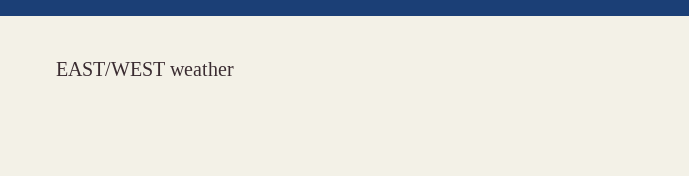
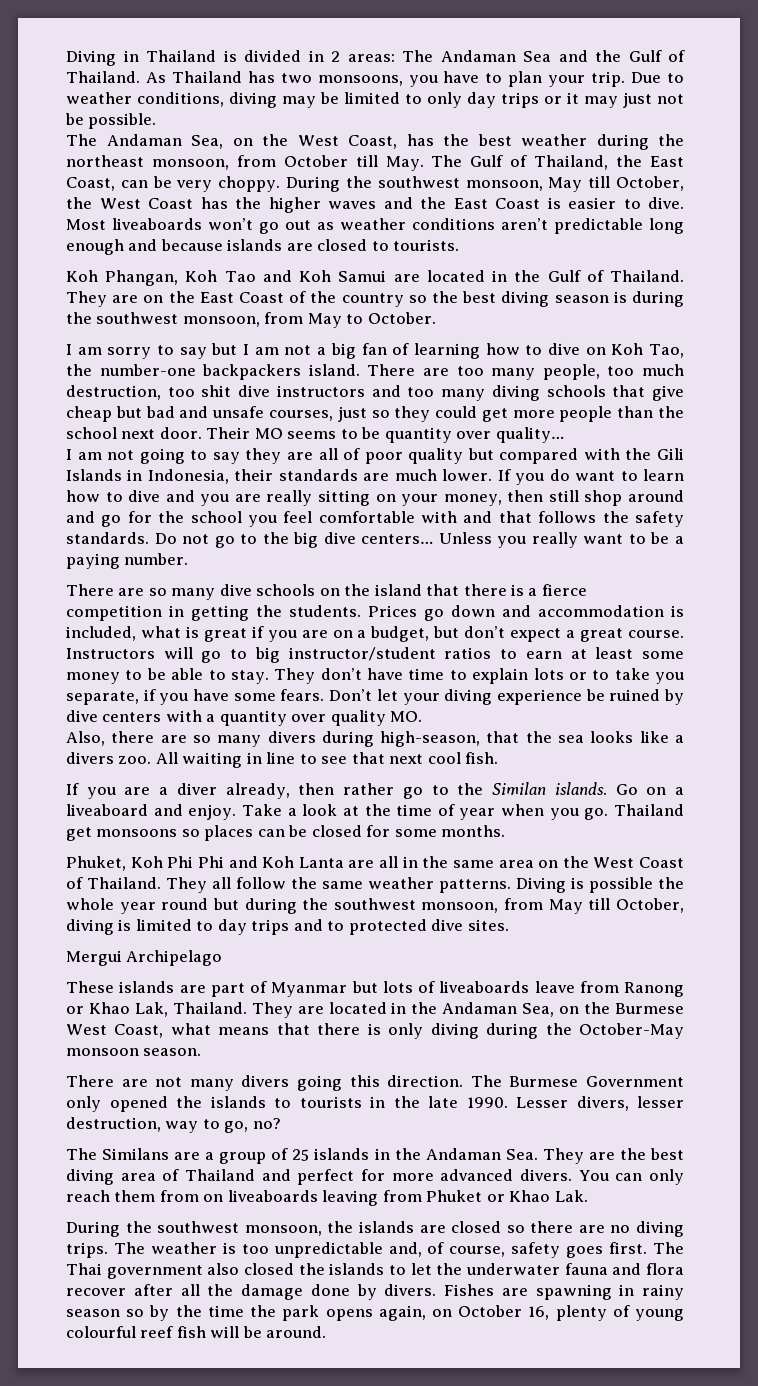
[56,62,235,76] EAST/WEST weather -> [66,50,685,66] [66,71,684,87] [66,92,684,108] [65,113,157,129] [66,134,684,150] [66,155,685,171] [66,176,684,192] [66,197,684,213] [66,218,684,234] [66,239,460,255] [66,270,684,286] [66,291,685,307] [66,312,436,328] [66,343,685,359] [66,364,685,380] [66,385,685,401] [66,406,684,422] [66,427,564,443] [66,448,684,464] [66,469,684,485] [66,490,684,506] [66,511,685,527] [66,532,684,548] [66,553,189,569] [66,584,587,600] [66,605,684,621] [66,626,685,642] [66,647,685,663] [66,668,684,684] [66,689,685,705] [66,710,423,726] [66,731,684,747] [66,752,499,768] [66,782,685,799] [66,804,684,820] [66,825,506,841] [66,856,684,871] [66,877,684,893] [66,898,684,914] [66,919,509,935] [66,950,223,966] [66,981,684,997] [66,1002,684,1018] [66,1023,684,1039] [66,1048,202,1056] [66,1075,685,1091] [66,1096,684,1112] [66,1117,281,1133] [66,1148,685,1164] [66,1169,684,1185] [66,1190,588,1206] [66,1221,684,1237] [66,1242,684,1258] [66,1263,684,1279] [66,1284,684,1300] [66,1305,684,1321] [66,1326,327,1338] Diving in Thailand is divided in 2 areas: The Andaman Sea and the Gulf of Thailand. As Thailand has two monsoons, you have to plan your trip. Due to weather conditions, diving may be limited to only day trips or it may just not be possible. // The Andaman Sea, on the West Coast, has the best weather during the northeast monsoon, from October till May. The Gulf of Thailand, the East Coast, can be very choppy. During the southwest monsoon, May till October, the West Coast has the higher waves and the East Coast is easier to dive. Most liveaboards won’t go out as weather conditions aren’t predictable long enough and because islands are closed to tourists. // Koh Phangan, Koh Tao and Koh Samui are located in the Gulf of Thailand. They are on the East Coast of the country so the best diving season is during the southwest monsoon, from May to October. // I am sorry to say but I am not a big fan of learning how to dive on Koh Tao, the number-one backpackers island. There are too many people, too much destruction, too shit dive instructors and too many diving schools that give cheap but bad and unsafe courses, just so they could get more people than the school next door. Their MO seems to be quantity over quality… // I am not going to say they are all of poor quality but compared with the Gili Islands in Indonesia, their standards are much lower. If you do want to learn how to dive and you are really sitting on your money, then still shop around and go for the school you feel comfortable with and that follows the safety standards. Do not go to the big dive centers… Unless you really want to be a paying number. // There are so many dive schools on the island that there is a fierce competition in getting the students. Prices go down and accommodation is included, what is great if you are on a budget, but don’t expect a great course. Instructors will go to big instructor/student ratios to earn at least some money to be able to stay. They don’t have time to explain lots or to take you separate, if you have some fears. Don’t let your diving experience be ruined by dive centers with a quantity over quality MO. // Also, there are so many divers during high-season, that the sea looks like a divers zoo. All waiting in line to see that next cool fish. // If you are a diver already, then rather go to the Similan islands. Go on a liveaboard and enjoy. Take a look at the time of year when you go. Thailand get monsoons so places can be closed for some months. // Phuket, Koh Phi Phi and Koh Lanta are all in the same area on the West Coast of Thailand. They all follow the same weather patterns. Diving is possible the whole year round but during the southwest monsoon, from May till October, diving is limited to day trips and to protected dive sites. // Mergui Archipelago // These islands are part of Myanmar but lots of liveaboards leave from Ranong or Khao Lak, Thailand. They are located in the Andaman Sea, on the Burmese West Coast, what means that there is only diving during the October-May monsoon season. // There are not many divers going this direction. The Burmese Government only opened the islands to tourists in the late 1990. Lesser divers, lesser destruction, way to go, no? // The Similans are a group of 25 islands in the Andaman Sea. They are the best diving area of Thailand and perfect for more advanced divers. You can only reach them from on liveaboards leaving from Phuket or Khao Lak. // During the southwest monsoon, the islands are closed so there are no diving trips. The weather is too unpredictable and, of course, safety goes first. The Thai government also closed the islands to let the underwater fauna and flora recover after all the damage done by divers. Fishes are spawning in rainy season so by the time the park opens again, on October 16, plenty of young colourful reef fish will be around.

